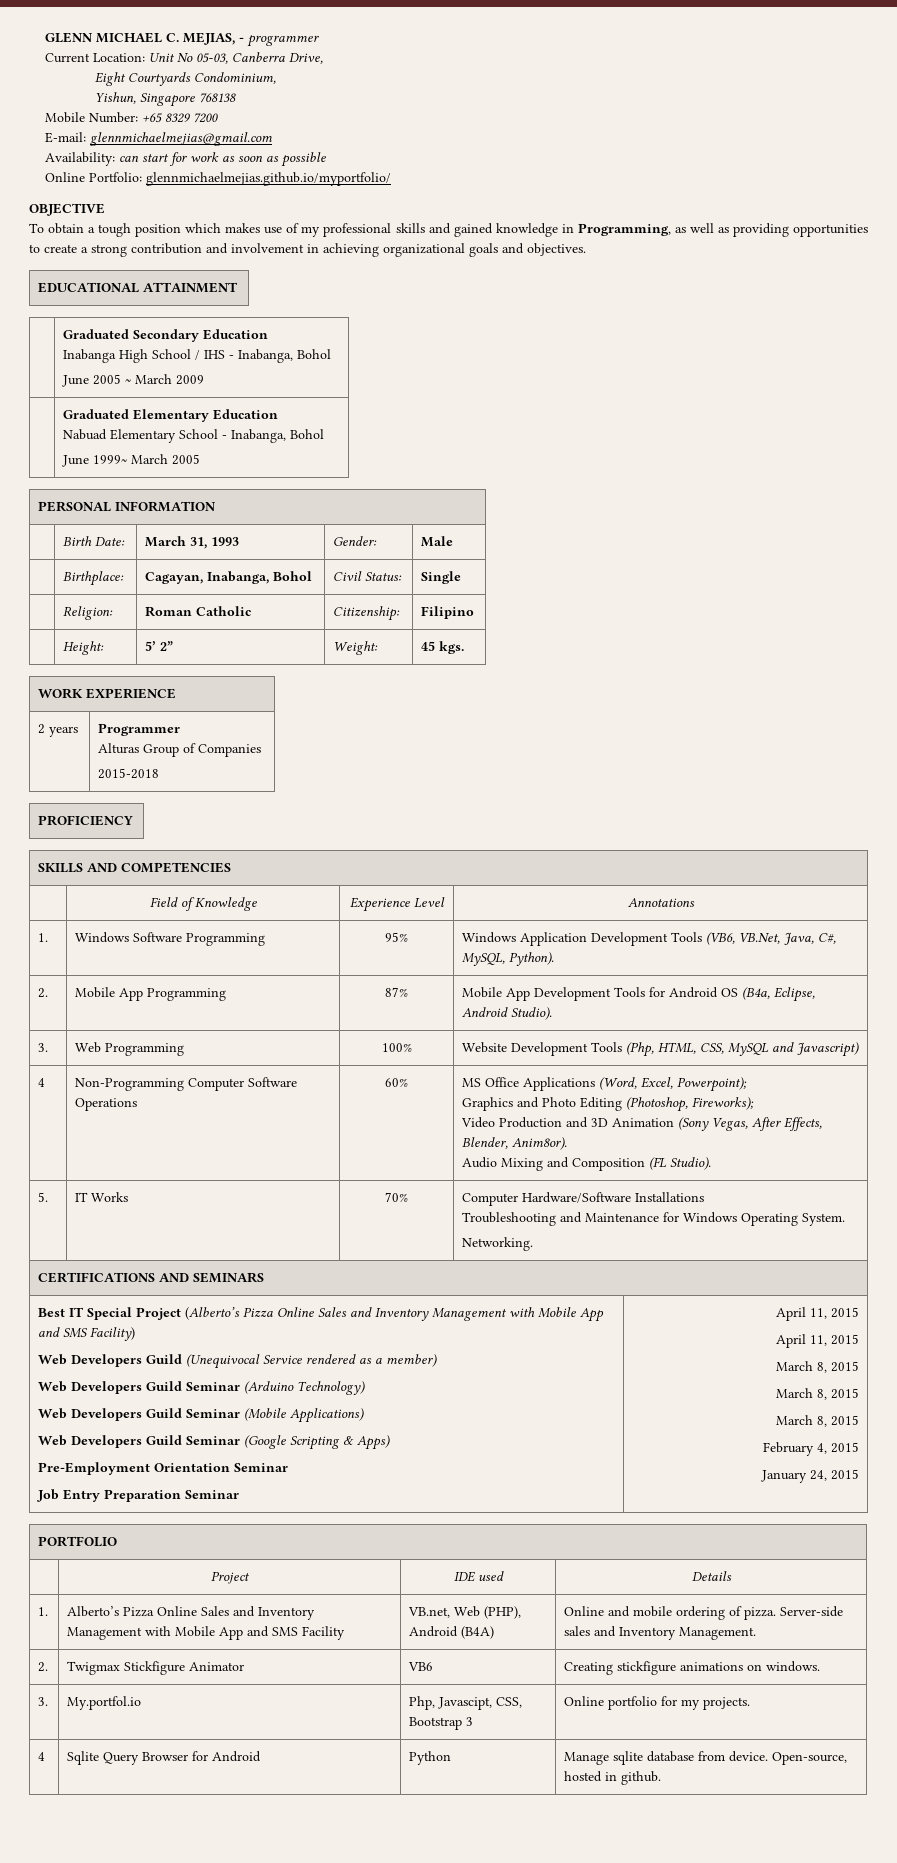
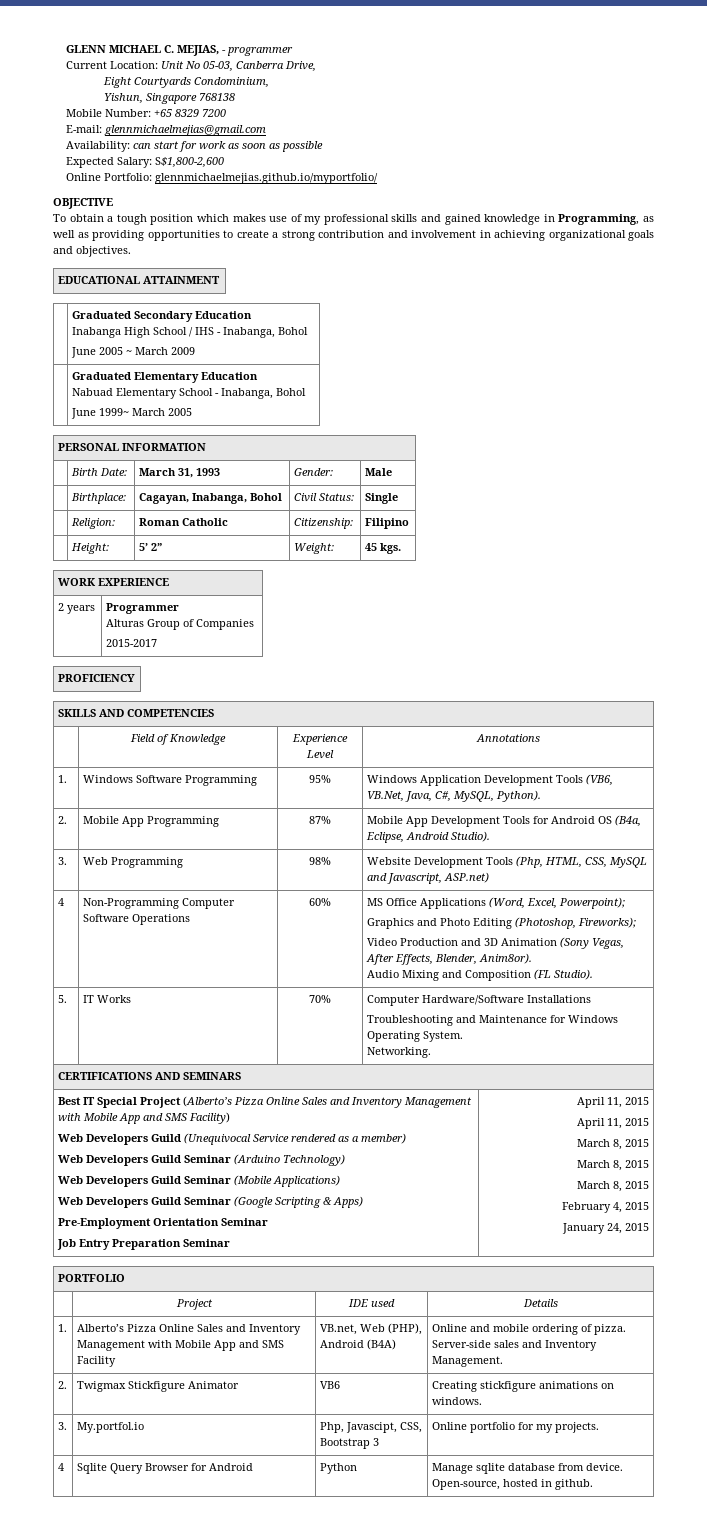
(327, 159) none -> [65,157,224,168] // Expected Salary: S$1,800-2,600
[98,768,160,779] 2015-2018 -> [105,639,157,647] 2015-2017
[381,1043,412,1052] 100% -> [309,857,331,865] 98%
[797,1042,860,1057] Javascript) -> [386,872,489,884] Javascript, ASP.net)

